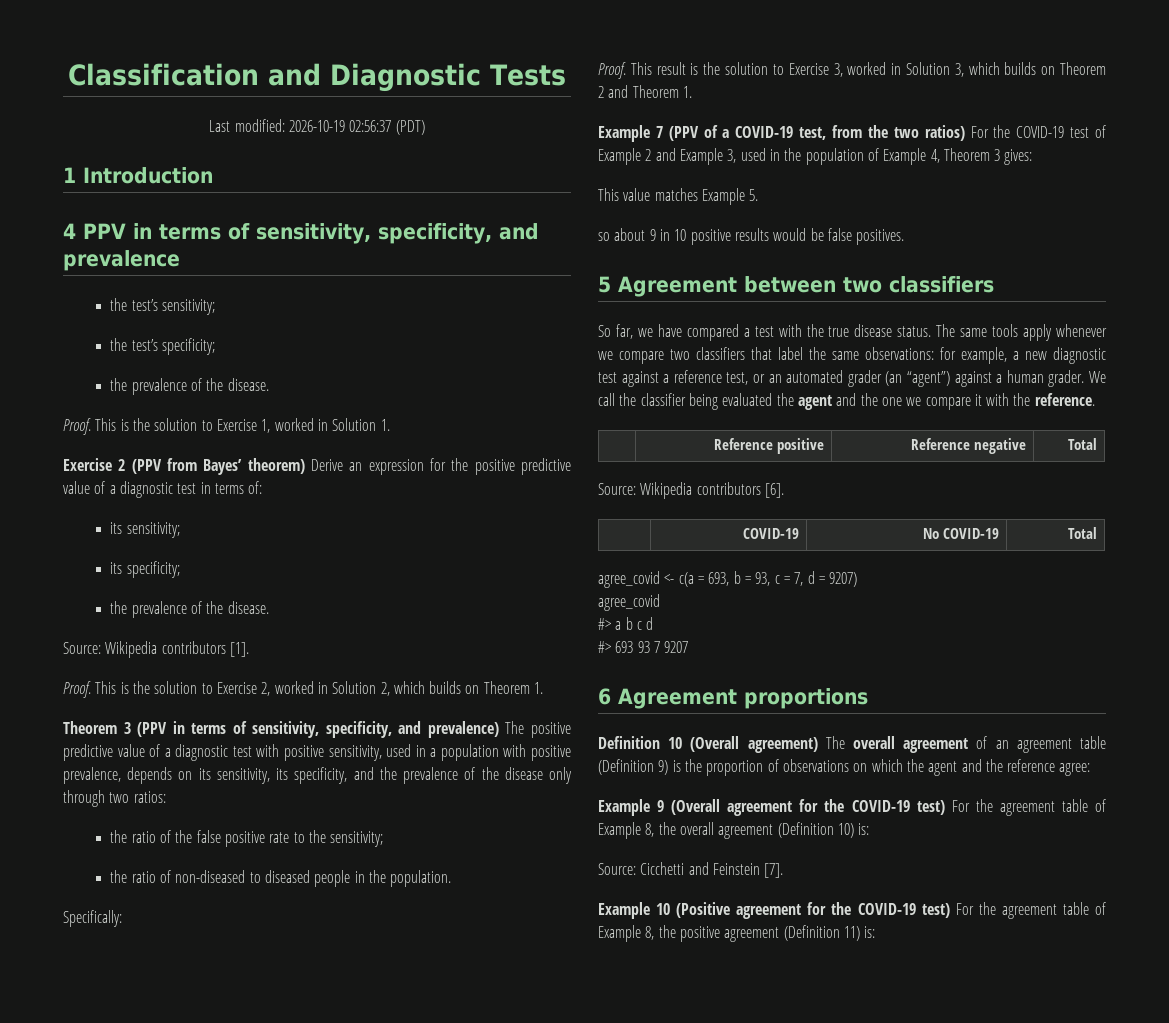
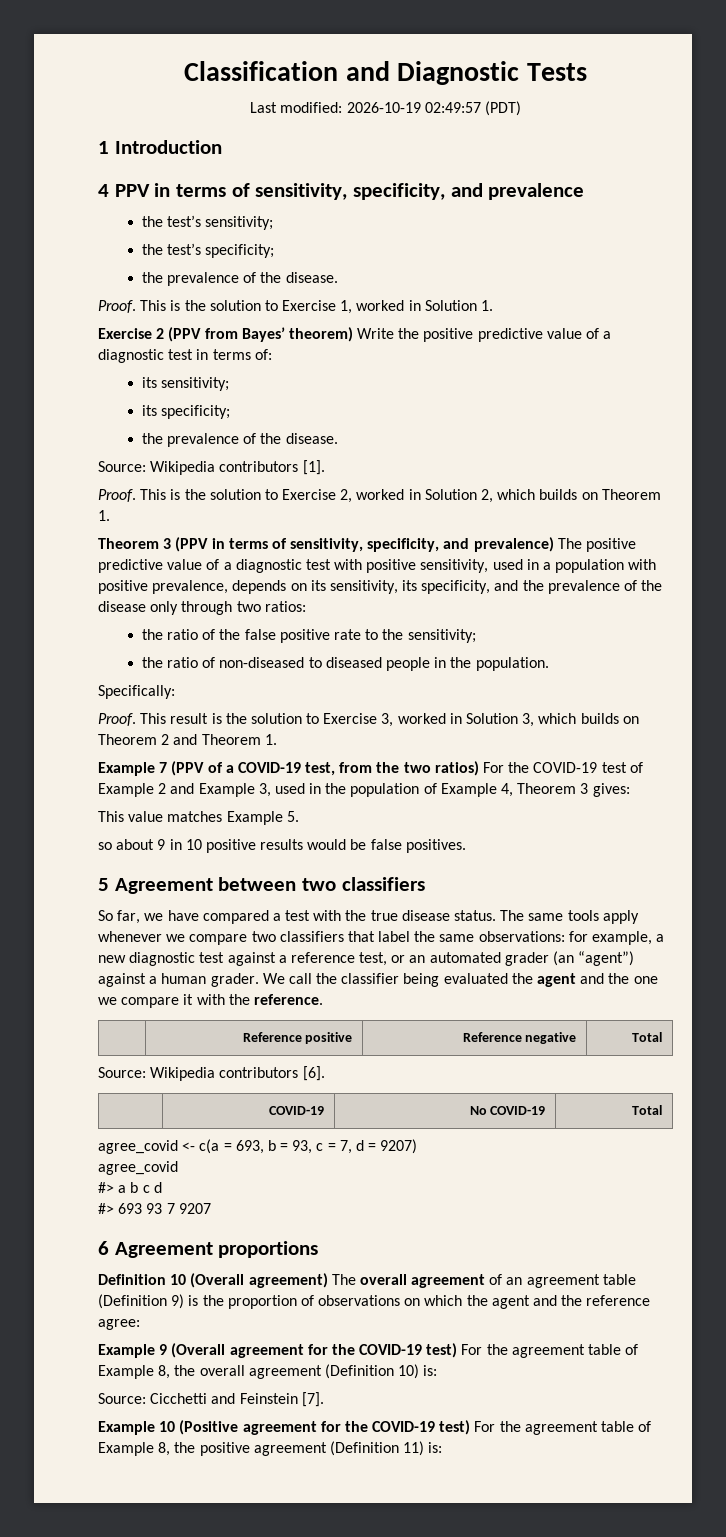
[349,120,392,132] 02:56:37 -> [424,102,481,113] 02:49:57
[311,458,446,475] Derive an expression for -> [357,328,395,339] Write

